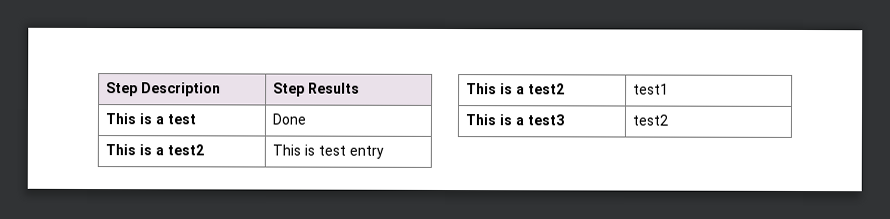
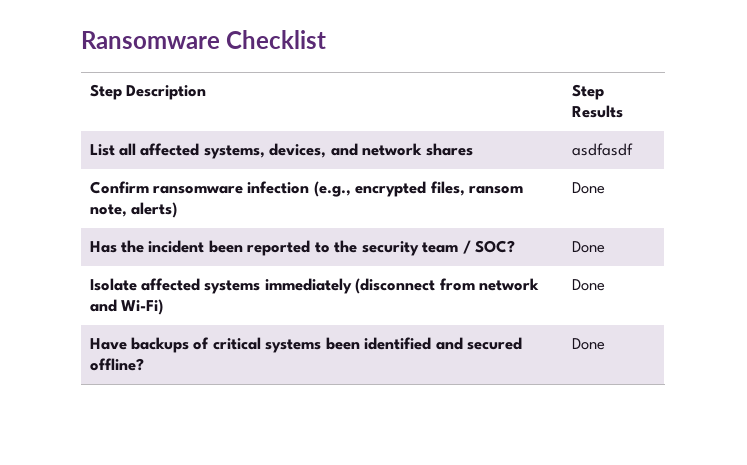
(105, 89) none -> [81,30,327,49] Ransomware Checklist //
[104,113,196,125] [271,113,306,125] [104,144,204,156] [271,144,384,159] [465,83,565,95] [632,83,669,95] [464,114,564,126] [631,114,668,126] This is a test | Done // This is a test2 | This is test entry // This is a test2 | test1 // This is a test3 | test2 -> [89,143,473,159] [571,143,633,156] [89,181,524,197] [89,202,177,218] [571,182,605,194] [89,240,516,256] [571,241,605,253] [89,278,540,294] [89,299,163,315] [571,279,605,291] [89,337,523,353] [89,358,144,371] [571,338,605,350] List all affected systems, devices, and network shares | asdfasdf // Confirm ransomware infection (e.g., encrypted files, ransom note, alerts) | Done // Has the incident been reported to the security team / SOC? | Done // Isolate affected systems immediately (disconnect from network and Wi-Fi) | Done // Have backups of critical systems been identified and secured offline? | Done

